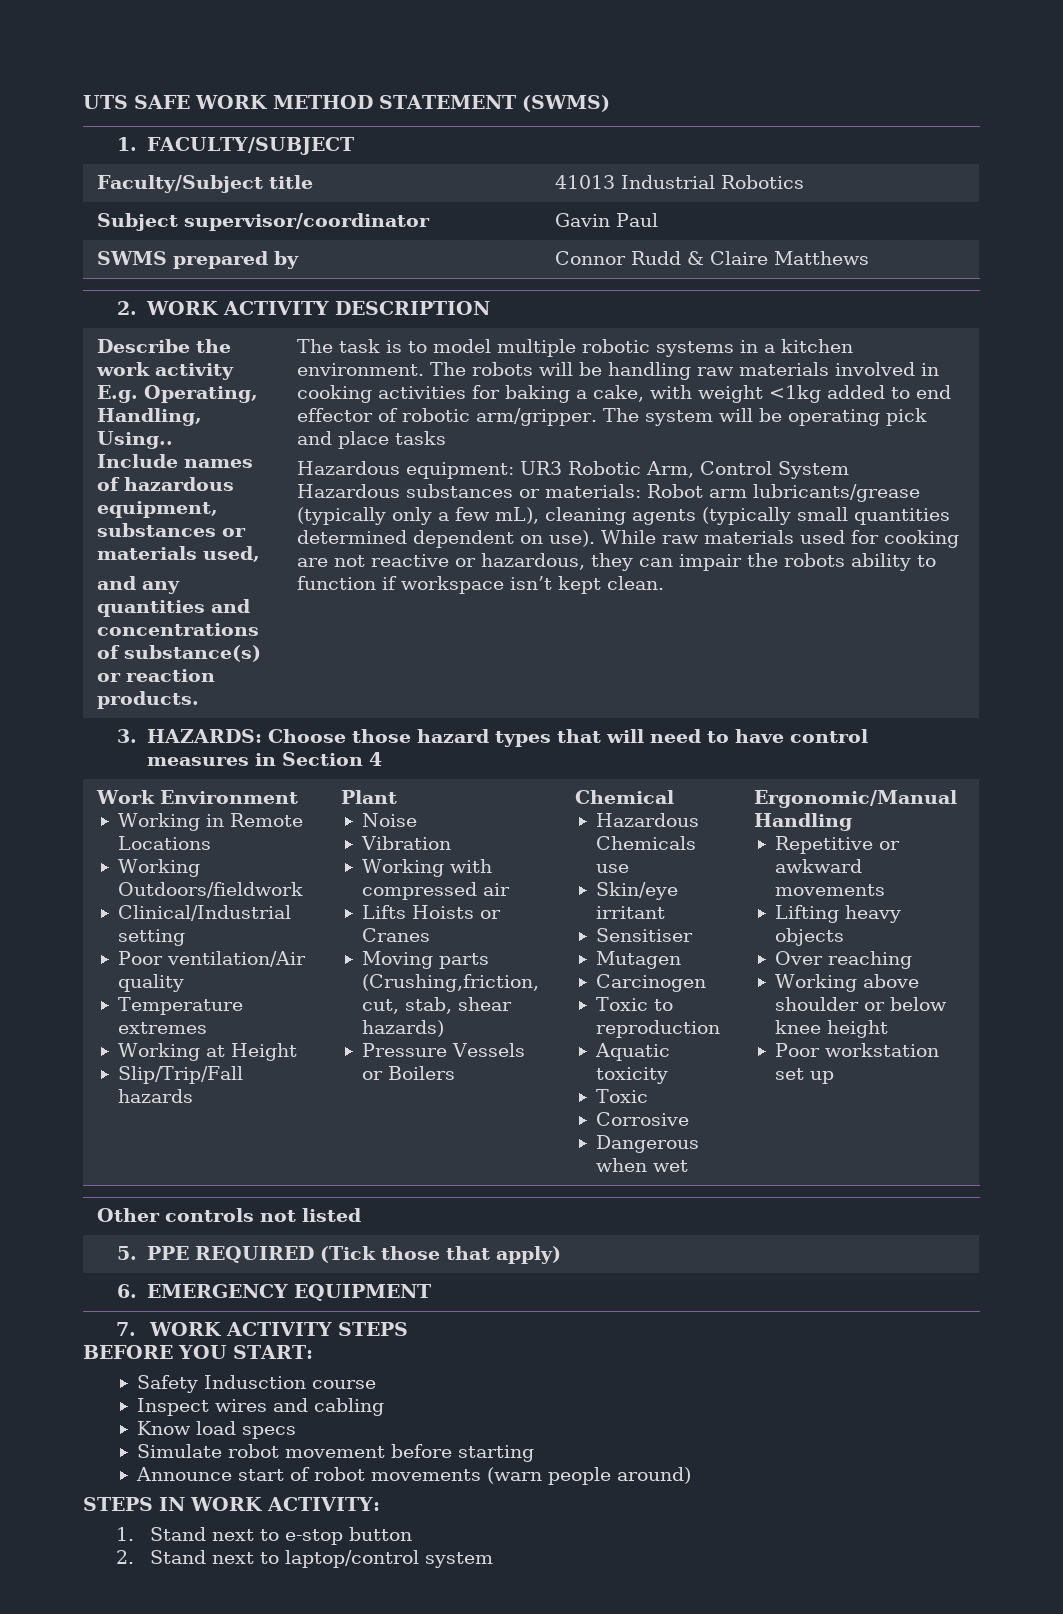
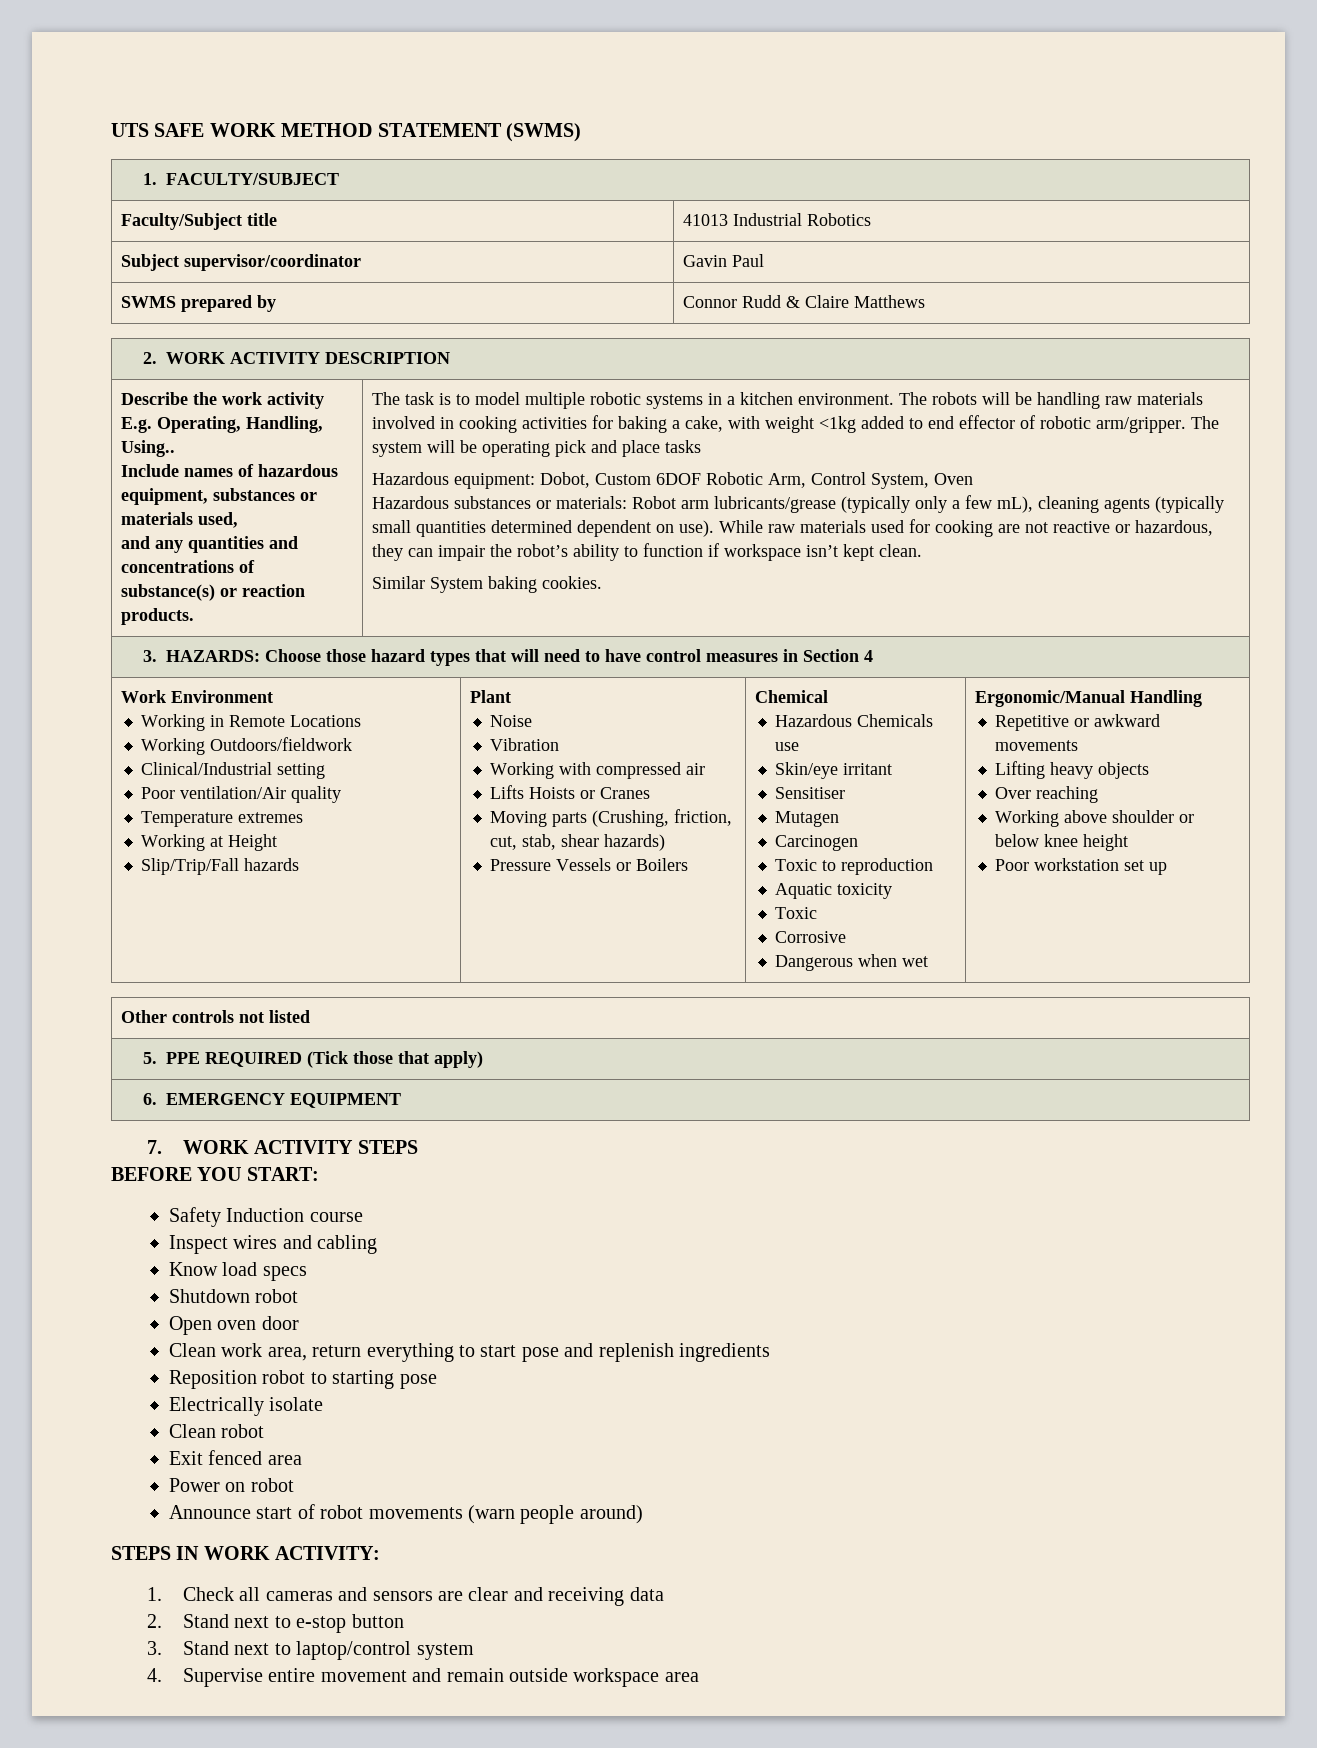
[520,461,563,475] UR3 -> [540,472,702,488] Dobot, Custom 6DOF
[778,461,850,479] System -> [871,473,974,489] System, Oven
[784,553,846,567] robots -> [517,544,569,557] robot’s
(665, 583) none -> [372,576,603,593] // Similar System baking cookies.
[361,974,539,992] (Crushing,friction, -> [591,809,732,827] (Crushing, friction,
[204,1375,307,1389] Indusction -> [226,1208,305,1222] Induction
[137,1444,535,1462] Simulate robot movement before starting -> [169,1289,299,1303] [169,1316,299,1335] [169,1343,771,1362] [169,1370,437,1389] [169,1397,324,1416] [169,1424,265,1438] [169,1450,302,1465] [169,1478,294,1492] Shutdown robot // Open oven door // Clean work area, return everything to start pose and replenish ingredients // Reposition robot to starting pose // Electrically isolate // Clean robot // Exit fenced area // Power on robot
(135, 1534) none -> [183,1587,664,1606] [147,1614,163,1628] Check all cameras and sensors are clear and receiving data // 2.
[116,1550,135,1564] 2. -> [147,1641,163,1655] 3.
(493, 1560) none -> [147,1668,699,1687] // 4. Supervise entire movement and remain outside workspace area

